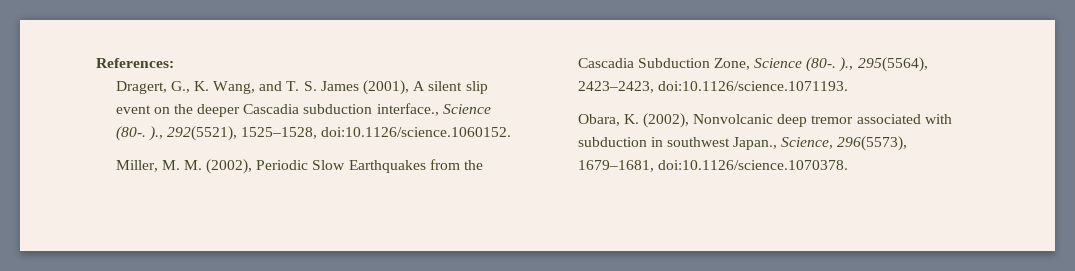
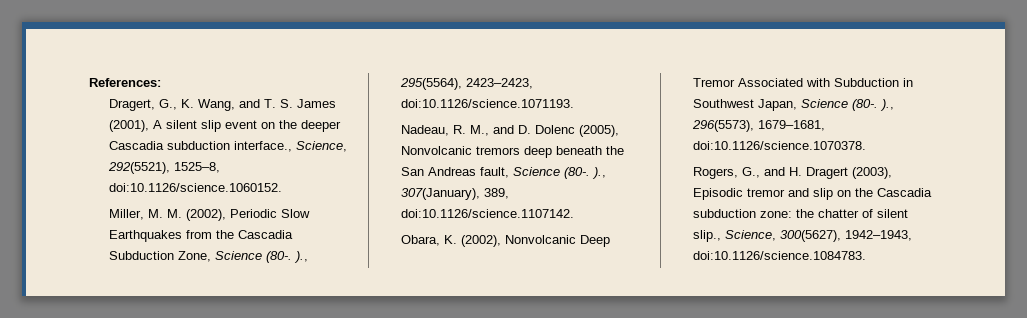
[442,104,491,114] [115,126,318,141] Science (80-. )., 292(5521), 1525–1528, -> [296,141,348,152] [108,162,221,174] Science, 292(5521), 1525–8,
[577,113,952,128] [577,136,908,151] [577,160,848,172] Obara, K. (2002), Nonvolcanic deep tremor associated with subduction in southwest Japan., Science, 296(5573), 1679–1681, doi:10.1126/science.1070378. -> [401,125,620,137] [401,146,625,158] [401,167,607,179] [401,188,510,200] [401,209,575,218] [401,235,611,247] [693,78,914,87] [693,99,895,111] [692,120,826,132] [693,141,867,150] [693,167,893,179] [693,188,933,200] [693,209,909,218] [693,230,913,242] [693,251,867,260] Nadeau, R. M., and D. Dolenc (2005), Nonvolcanic tremors deep beneath the San Andreas fault, Science (80-. )., 307(January), 389, doi:10.1126/science.1107142. // Obara, K. (2002), Nonvolcanic Deep Tremor Associated with Subduction in Southwest Japan, Science (80-. )., 296(5573), 1679–1681, doi:10.1126/science.1070378. // Rogers, G., and H. Dragert (2003), Episodic tremor and slip on the Cascadia subduction zone: the chatter of silent slip., Science, 300(5627), 1942–1943, doi:10.1126/science.1084783.

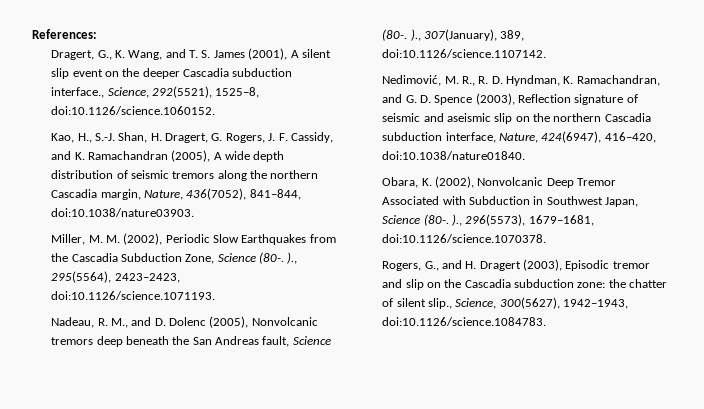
(283, 187) none -> [51,132,333,143] [51,150,285,162] [51,170,319,181] [51,188,301,200] [51,208,195,217] // Kao, H., S.-J. Shan, H. Dragert, G. Rogers, J. F. Cassidy, and K. Ramachandran (2005), A wide depth distribution of seismic tremors along the northern Cascadia margin, Nature, 436(7052), 841–844, doi:10.1038/nature03903.
(575, 213) none -> [382,75,660,86] [382,93,638,105] [382,113,651,124] [382,131,656,143] [382,151,526,160] // Nedimović, M. R., R. D. Hyndman, K. Ramachandran, and G. D. Spence (2003), Reflection signature of seismic and aseismic slip on the northern Cascadia subduction interface, Nature, 424(6947), 416–420, doi:10.1038/nature01840.

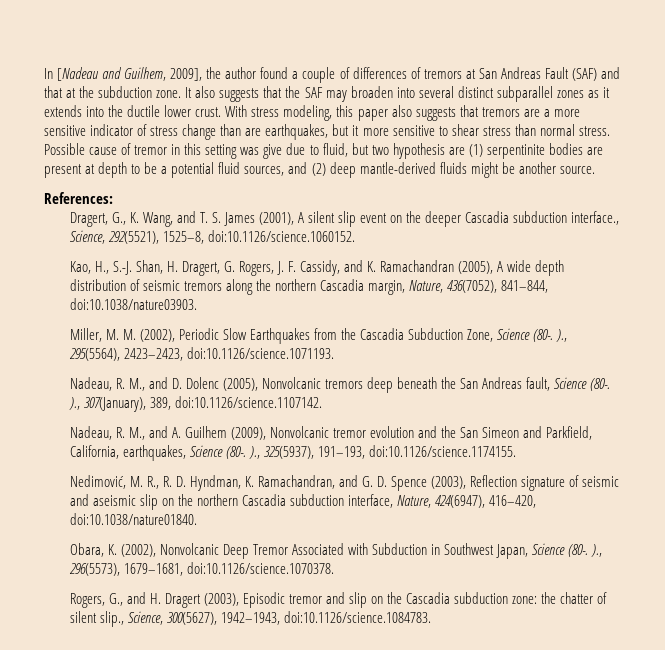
(32, 34) none -> [44,67,620,83] [44,86,610,102] [44,105,580,121] [44,124,610,140] [44,143,603,159] [44,162,595,178] In [Nadeau and Guilhem, 2009], the author found a couple of differences of tremors at San Andreas Fault (SAF) and that at the subduction zone. It also suggests that the SAF may broaden into several distinct subparallel zones as it extends into the ductile lower crust. With stress modeling, this paper also suggests that tremors are a more sensitive indicator of stress change than are earthquakes, but it more sensitive to shear stress than normal stress. Possible cause of tremor in this setting was give due to fluid, but two hypothesis are (1) serpentinite bodies are present at depth to be a potential fluid sources, and (2) deep mantle-derived fluids might be another source. //
(547, 53) none -> [69,426,593,440] [69,445,516,461] // Nadeau, R. M., and A. Guilhem (2009), Nonvolcanic tremor evolution and the San Simeon and Parkfield, California, earthquakes, Science (80-. )., 325(5937), 191–193, doi:10.1126/science.1174155.

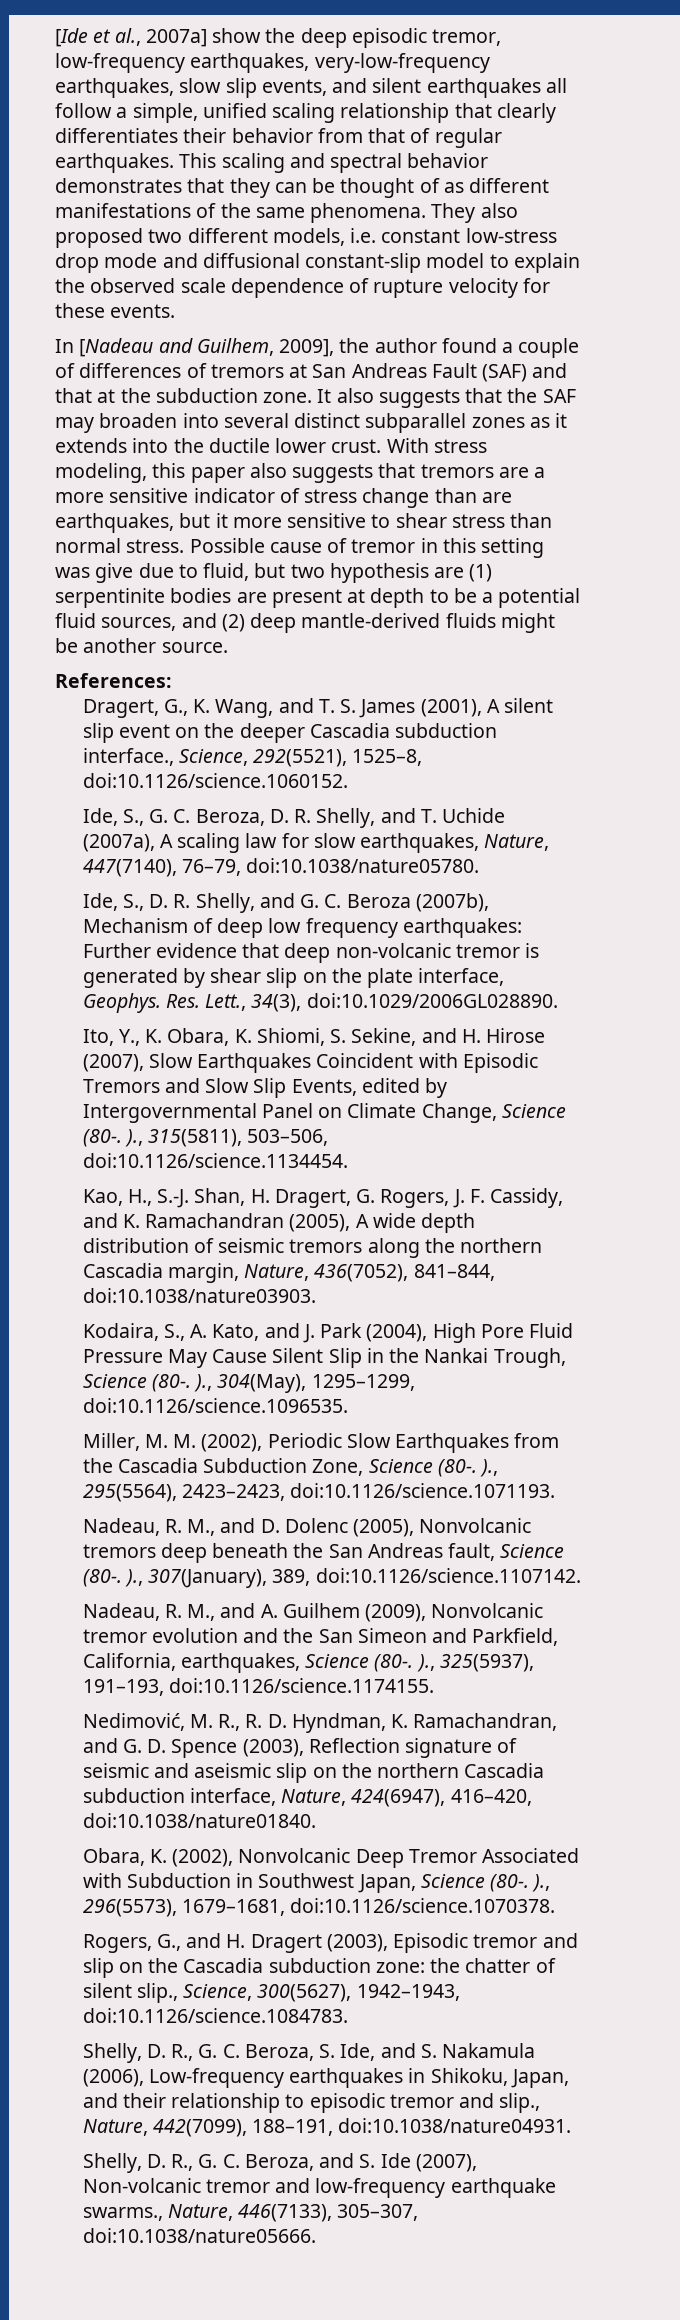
(44, 73) none -> [55,28,502,48] [55,53,490,73] [55,78,567,98] [55,103,556,123] [55,128,502,148] [55,153,489,173] [55,178,550,198] [55,203,518,223] [55,228,557,248] [55,253,580,273] [55,278,550,298] [55,303,176,318] [Ide et al., 2007a] show the deep episodic tremor, low-frequency earthquakes, very-low-frequency earthquakes, slow slip events, and silent earthquakes all follow a simple, unified scaling relationship that clearly differentiates their behavior from that of regular earthquakes. This scaling and spectral behavior demonstrates that they can be thought of as different manifestations of the same phenomena. They also proposed two different models, i.e. constant low-stress drop mode and diffusional constant-slip model to explain the observed scale dependence of rupture velocity for these events. //
(355, 236) none -> [82,808,506,828] [82,833,550,853] [82,858,480,877] [82,893,489,913] [82,918,522,938] [82,943,540,963] [82,968,505,988] [82,993,558,1013] [82,1028,546,1046] [82,1053,538,1073] [82,1078,448,1098] [82,1103,566,1123] [82,1129,329,1147] [82,1153,348,1168] // Ide, S., G. C. Beroza, D. R. Shelly, and T. Uchide (2007a), A scaling law for slow earthquakes, Nature, 447(7140), 76–79, doi:10.1038/nature05780. // Ide, S., D. R. Shelly, and G. C. Beroza (2007b), Mechanism of deep low frequency earthquakes: Further evidence that deep non-volcanic tremor is generated by shear slip on the plate interface, Geophys. Res. Lett., 34(3), doi:10.1029/2006GL028890. // Ito, Y., K. Obara, K. Shiomi, S. Sekine, and H. Hirose (2007), Slow Earthquakes Coincident with Episodic Tremors and Slow Slip Events, edited by Intergovernmental Panel on Climate Change, Science (80-. )., 315(5811), 503–506, doi:10.1126/science.1134454.
(197, 304) none -> [82,1323,574,1343] [82,1348,566,1368] [82,1374,415,1393] [82,1398,348,1413] // Kodaira, S., A. Kato, and J. Park (2004), High Pore Fluid Pressure May Cause Silent Slip in the Nankai Trough, Science (80-. )., 304(May), 1295–1299, doi:10.1126/science.1096535.
(431, 617) none -> [82,2043,536,2063] [82,2068,569,2088] [82,2093,541,2113] [82,2118,572,2137] [82,2153,477,2173] [82,2178,556,2198] [82,2204,419,2222] [82,2228,316,2243] // Shelly, D. R., G. C. Beroza, S. Ide, and S. Nakamula (2006), Low-frequency earthquakes in Shikoku, Japan, and their relationship to episodic tremor and slip., Nature, 442(7099), 188–191, doi:10.1038/nature04931. // Shelly, D. R., G. C. Beroza, and S. Ide (2007), Non-volcanic tremor and low-frequency earthquake swarms., Nature, 446(7133), 305–307, doi:10.1038/nature05666.

